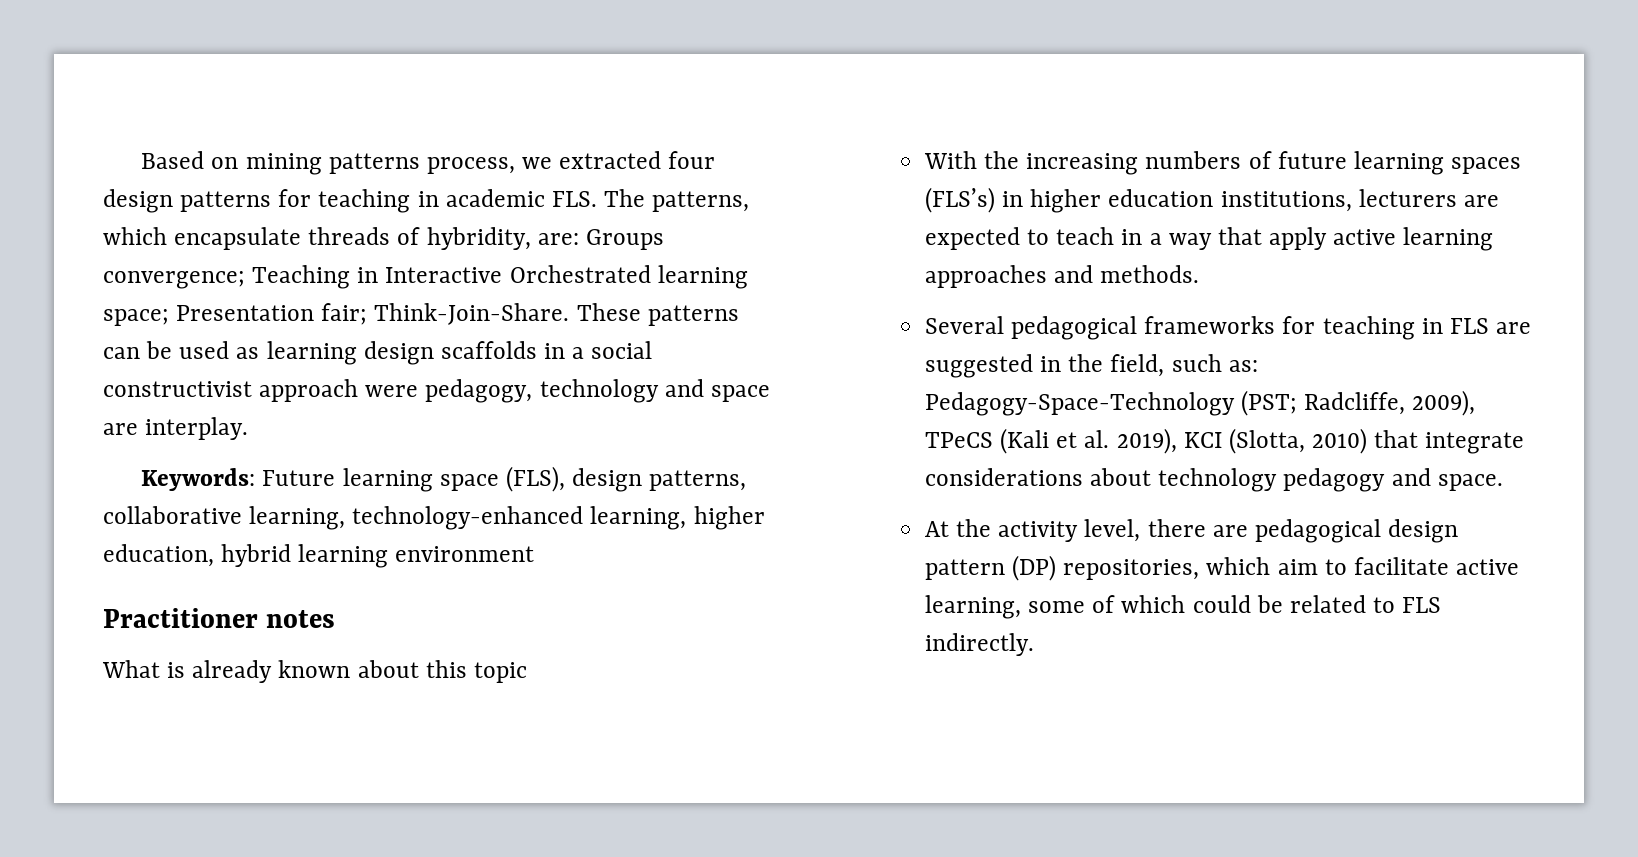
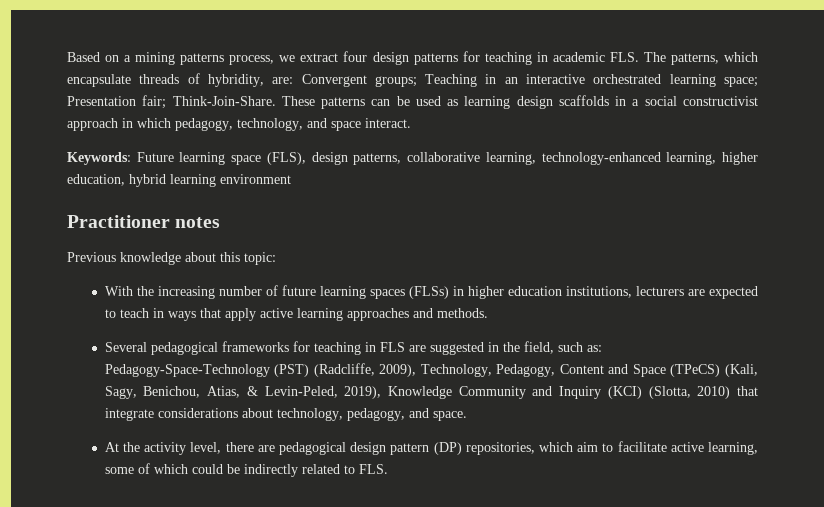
(239, 163) none -> [124,55,132,62] a
[559,151,662,169] extracted -> [300,53,339,62] extract
[585,229,664,250] [103,265,651,289] Groups convergence; Teaching in Interactive Orchestrated -> [301,74,662,87] Convergent groups; Teaching in an interactive orchestrated
[365,379,770,403] [103,417,249,440] were pedagogy, technology and space are interplay. -> [122,118,411,131] in which pedagogy, technology, and space interact.
[102,660,351,683] What is already known -> [67,252,181,265] Previous knowledge
[473,662,527,683] topic -> [244,252,276,265] topic:
[1145,151,1242,169] numbers -> [218,286,262,296] number
[924,187,995,213] (FLS’s) -> [408,286,449,299] (FLSs)
[1149,233,1212,250] a way -> [167,311,196,321] ways
[1241,390,1476,416] [924,428,1222,454] (PST; Radcliffe, 2009), TPeCS (Kali et al. 2019), KCI -> [274,363,758,377] [104,386,642,399] (PST) (Radcliffe, 2009), Technology, Pedagogy, Content and Space (TPeCS) (Kali, Sagy, Benichou, Atias, & Levin-Peled, 2019), Knowledge Community and Inquiry (KCI)
[1158,468,1386,492] technology pedagogy -> [276,408,405,421] technology, pedagogy,
(1283, 604) none -> [243,464,298,477] indirectly
[1402,597,1442,613] [924,633,1034,656] FLS indirectly. -> [358,464,388,474] FLS.

